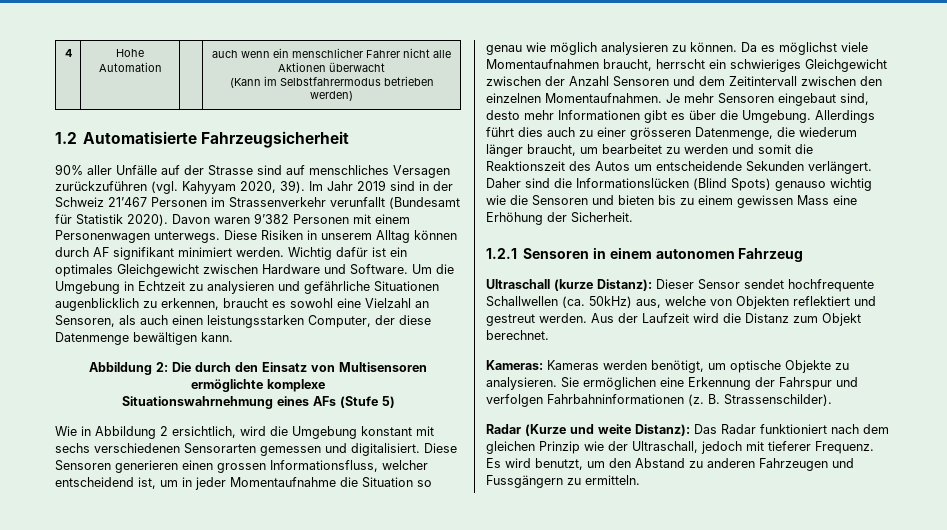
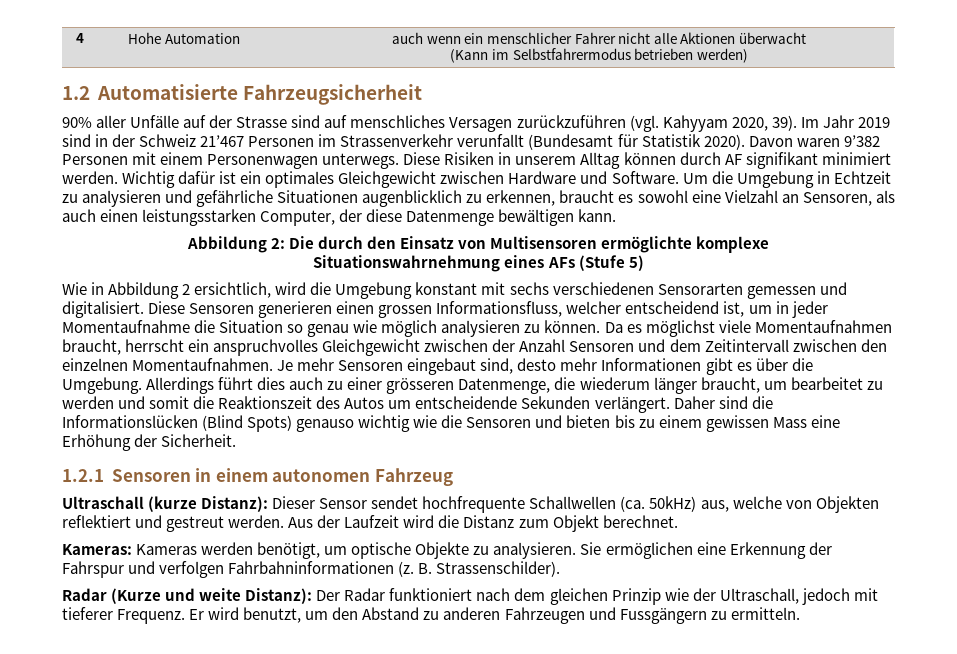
[730,59,801,72] schwieriges -> [213,339,319,356] anspruchvolles
[694,424,717,434] Das -> [316,590,341,601] Der
[486,458,501,468] Es -> [189,609,205,620] Er

